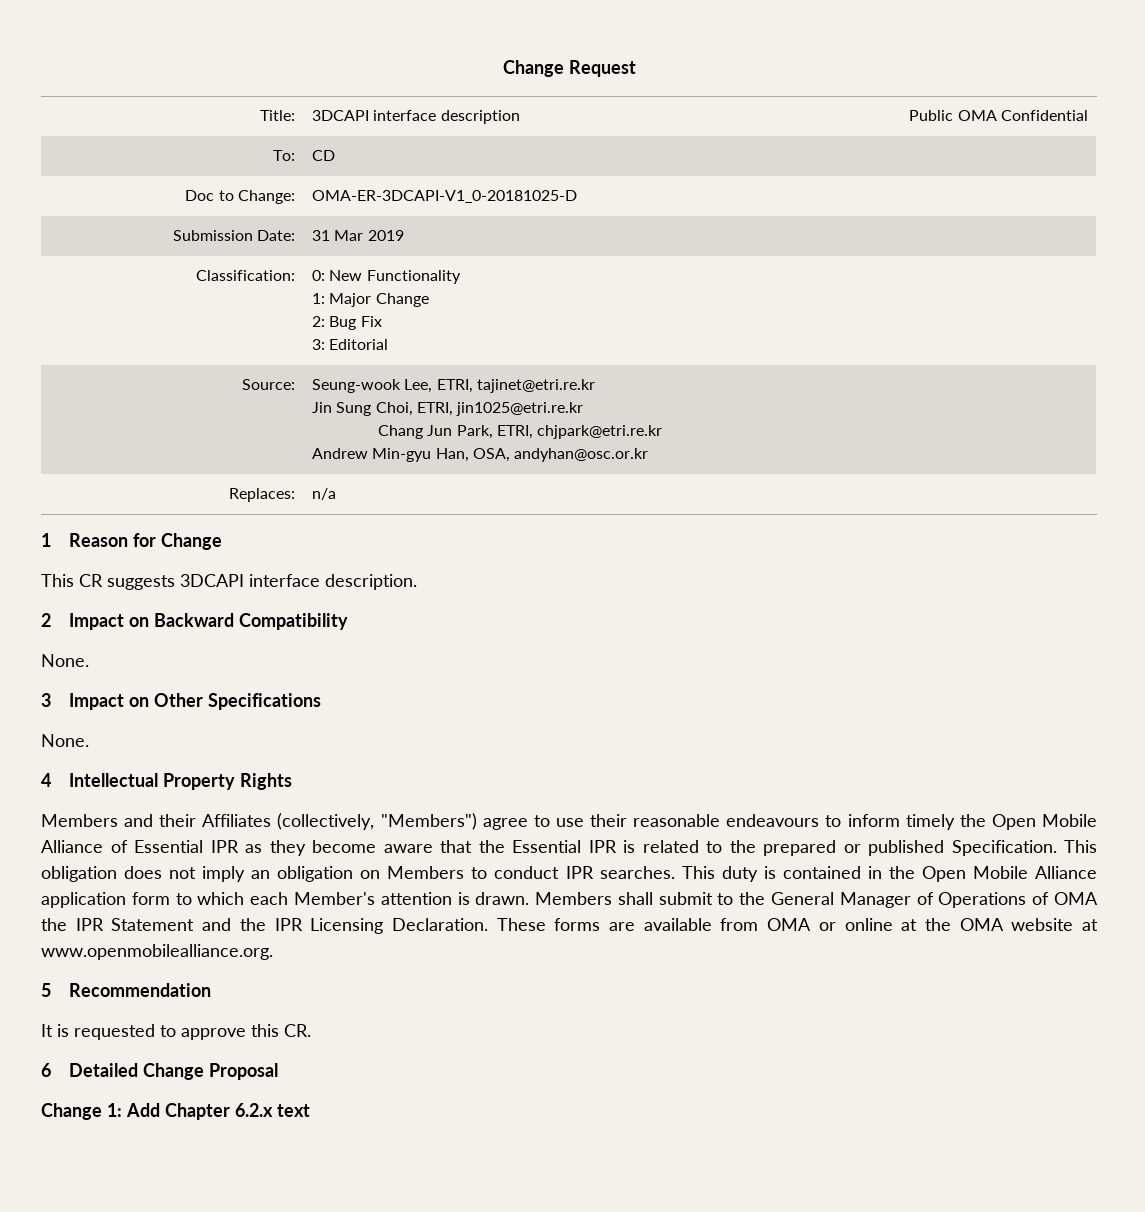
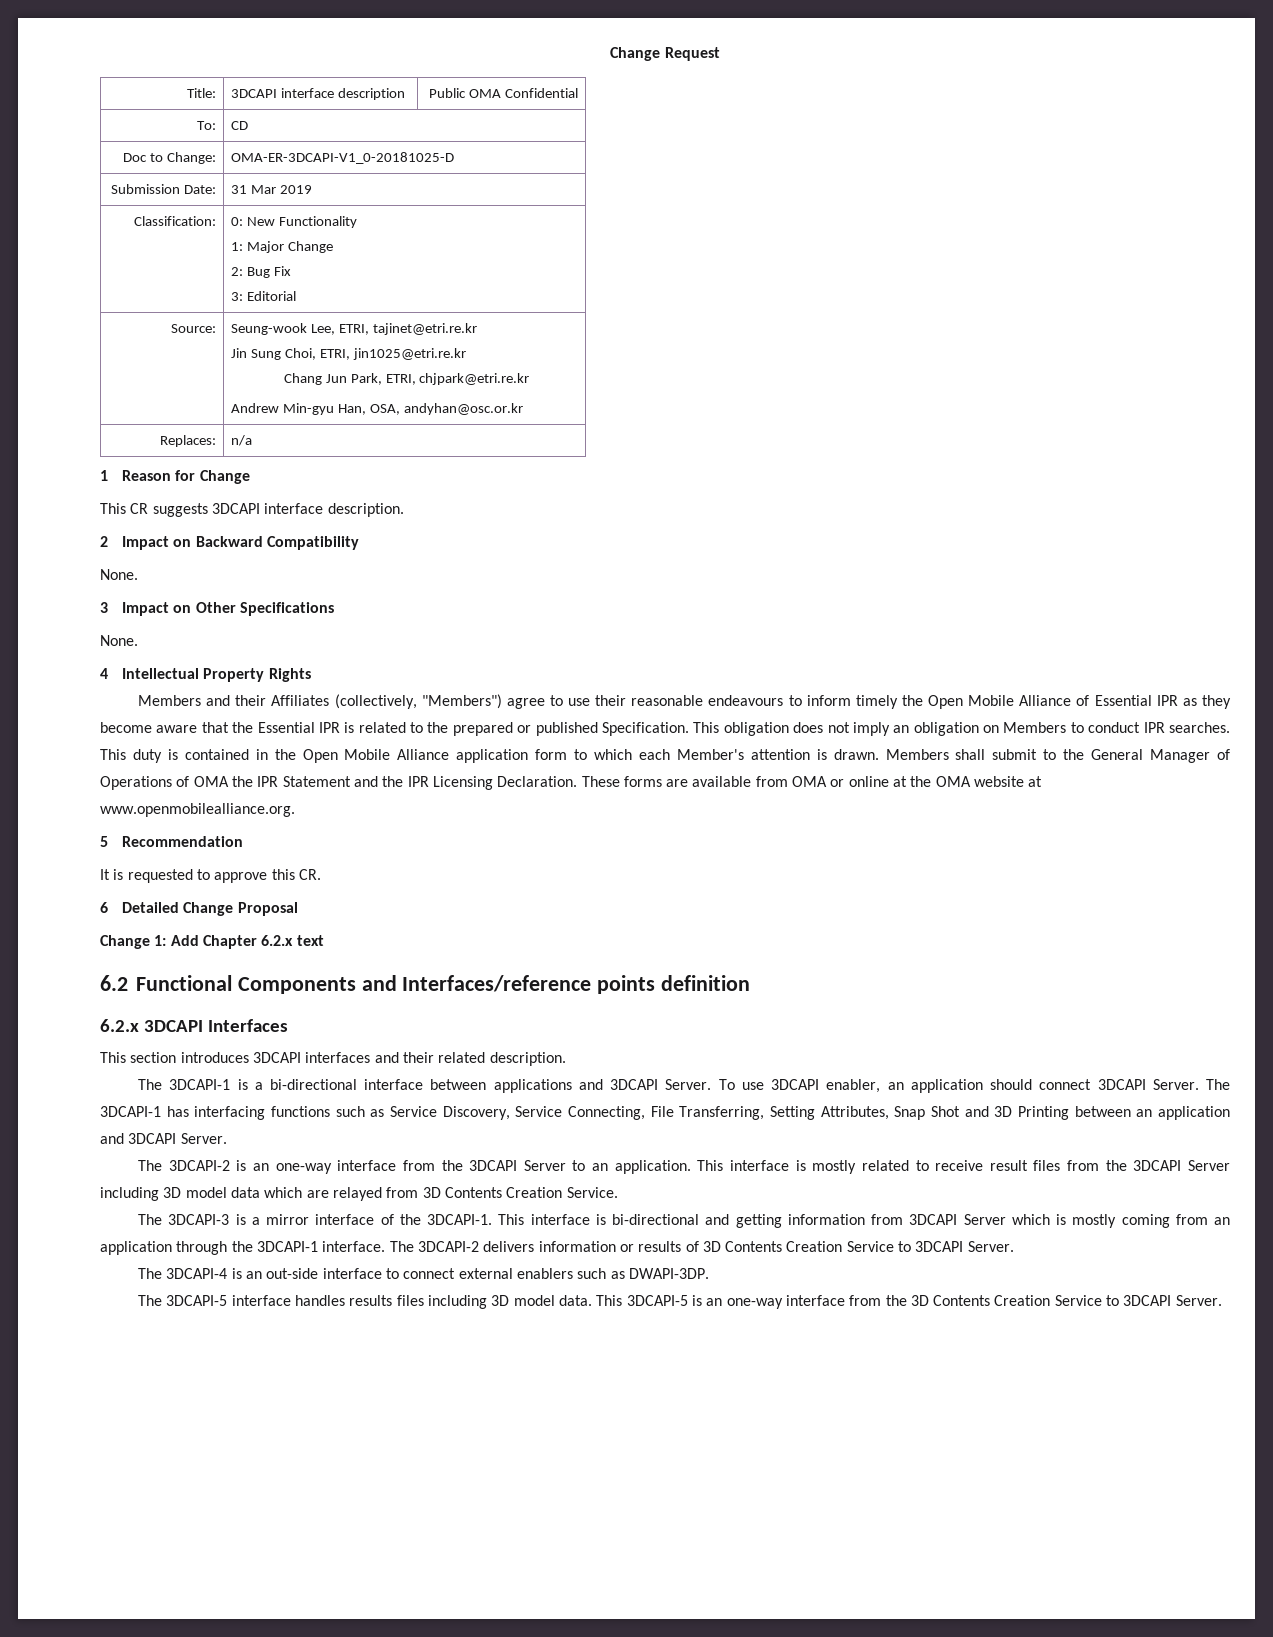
(310, 1110) none -> [100,975,751,994] [100,1019,288,1032] [100,1052,566,1066] [138,1079,1230,1093] [100,1106,1230,1120] [100,1133,227,1144] [138,1160,1230,1174] [100,1187,618,1201] [138,1214,1230,1228] [100,1241,1014,1255] [138,1268,709,1279] [138,1295,1222,1309] // 6.2 Functional Components and Interfaces/reference points definition // 6.2.x 3DCAPI Interfaces // This section introduces 3DCAPI interfaces and their related description. // The 3DCAPI-1 is a bi-directional interface between applications and 3DCAPI Server. To use 3DCAPI enabler, an application should connect 3DCAPI Server. The 3DCAPI-1 has interfacing functions such as Service Discovery, Service Connecting, File Transferring, Setting Attributes, Snap Shot and 3D Printing between an application and 3DCAPI Server. // The 3DCAPI-2 is an one-way interface from the 3DCAPI Server to an application. This interface is mostly related to receive result files from the 3DCAPI Server including 3D model data which are relayed from 3D Contents Creation Service. // The 3DCAPI-3 is a mirror interface of the 3DCAPI-1. This interface is bi-directional and getting information from 3DCAPI Server which is mostly coming from an application through the 3DCAPI-1 interface. The 3DCAPI-2 delivers information or results of 3D Contents Creation Service to 3DCAPI Server. // The 3DCAPI-4 is an out-side interface to connect external enablers such as DWAPI-3DP. // The 3DCAPI-5 interface handles results files including 3D model data. This 3DCAPI-5 is an one-way interface from the 3D Contents Creation Service to 3DCAPI Server.

